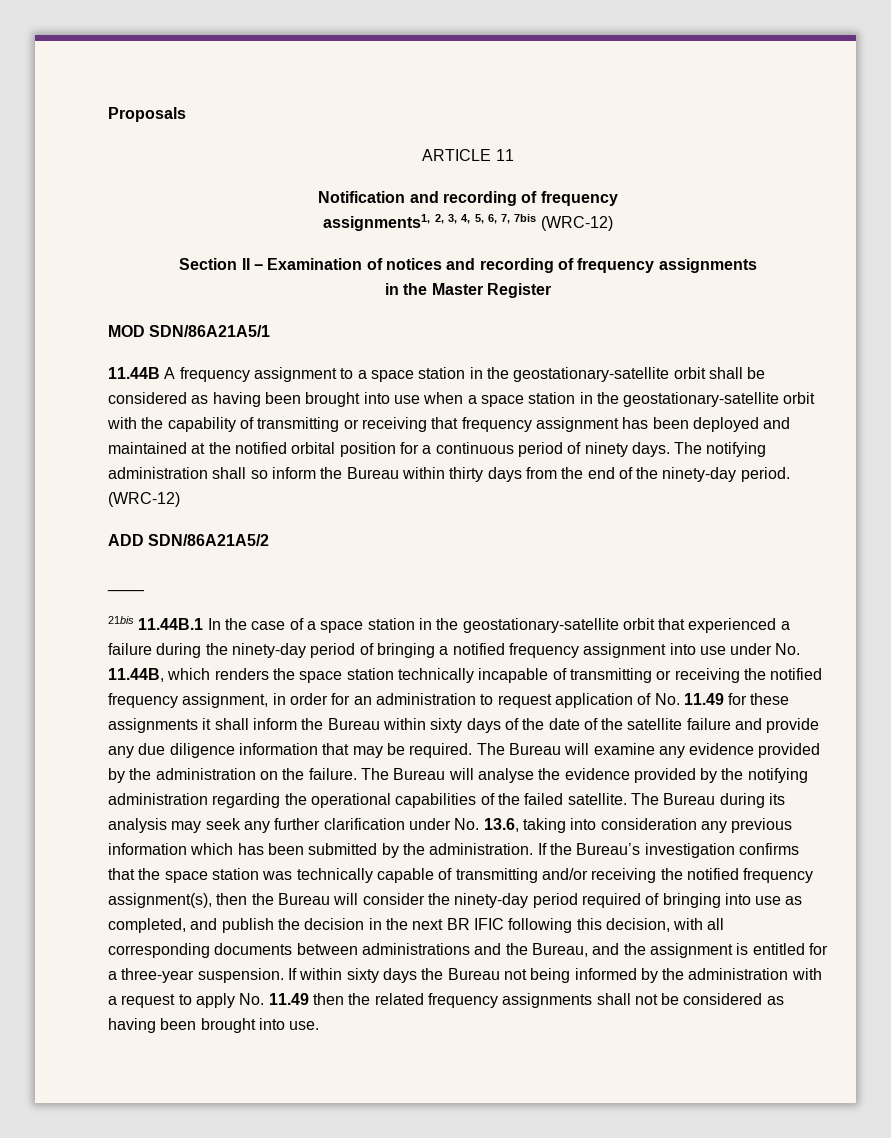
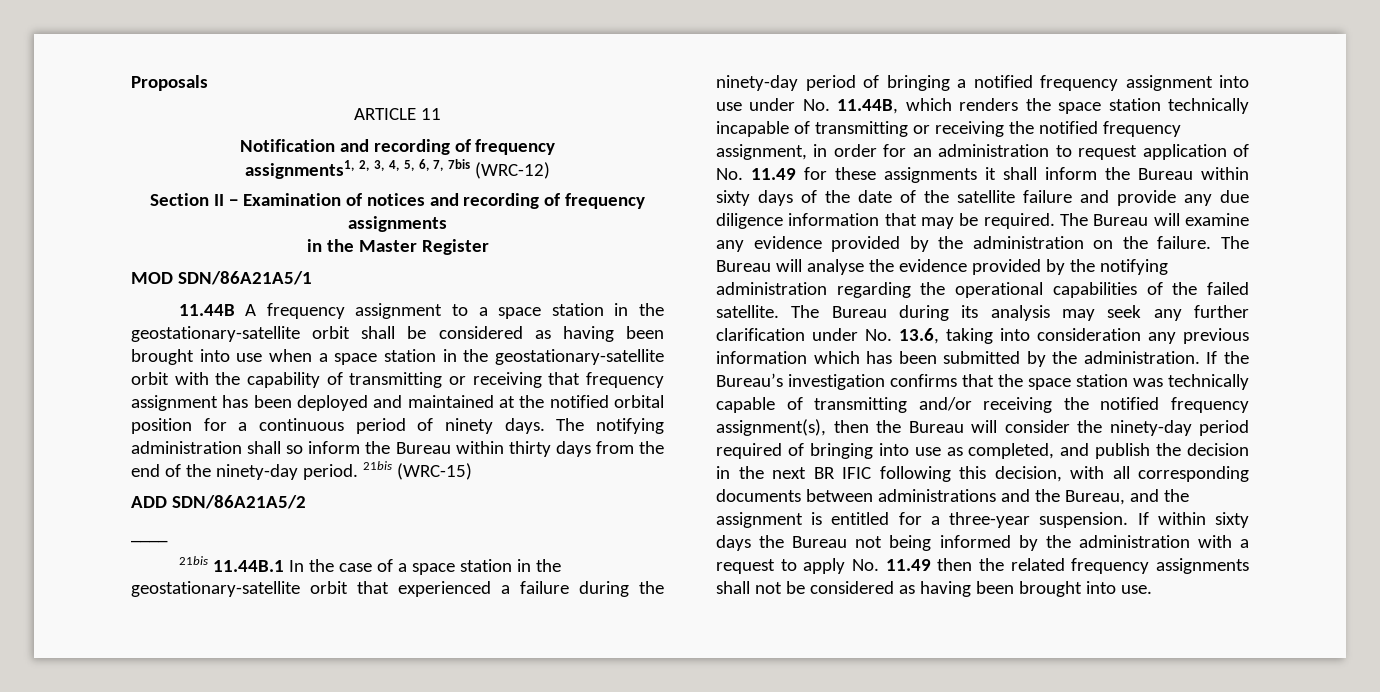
[108,492,180,507] (WRC-12) -> [362,461,472,480] 21bis (WRC-15)

